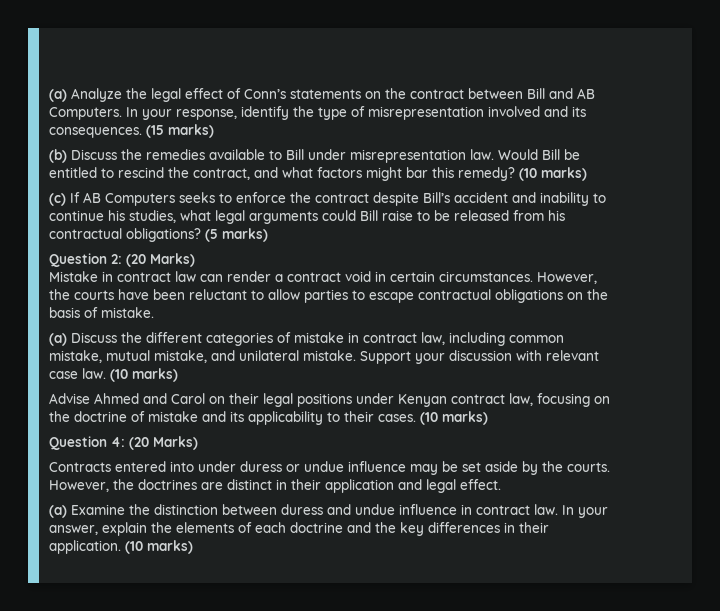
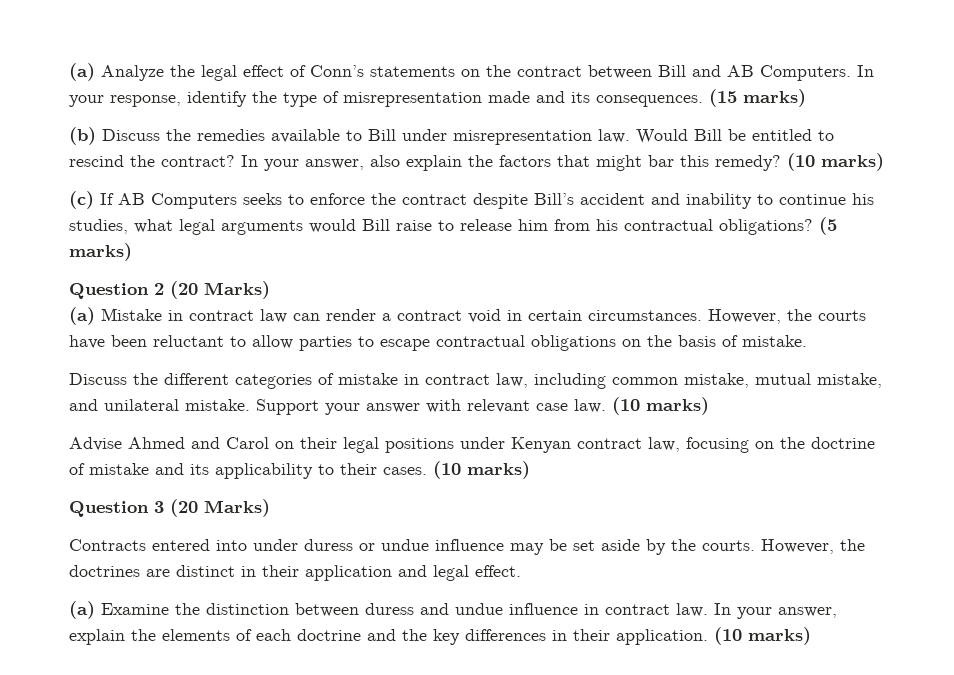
[488,106,540,117] involved -> [488,91,530,103] made
[193,167,362,180] contract, and what factors -> [161,155,590,171] contract? In your answer, also explain the factors that
[322,210,356,221] could -> [309,219,356,233] would
[434,210,509,221] be released -> [460,219,548,231] release him
[111,253,195,267] 2: (20 Marks) // -> [154,281,270,299] [69,307,95,325] 2 (20 Marks) // (a)
[49,333,67,346] (a) -> (807, 341) none
[449,350,512,361] discussion -> [366,403,420,413] answer
[111,437,125,447] 4: -> [154,501,164,513] 3

